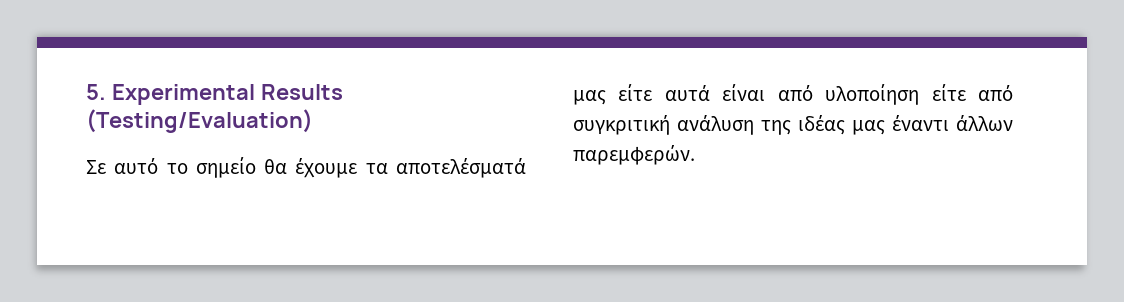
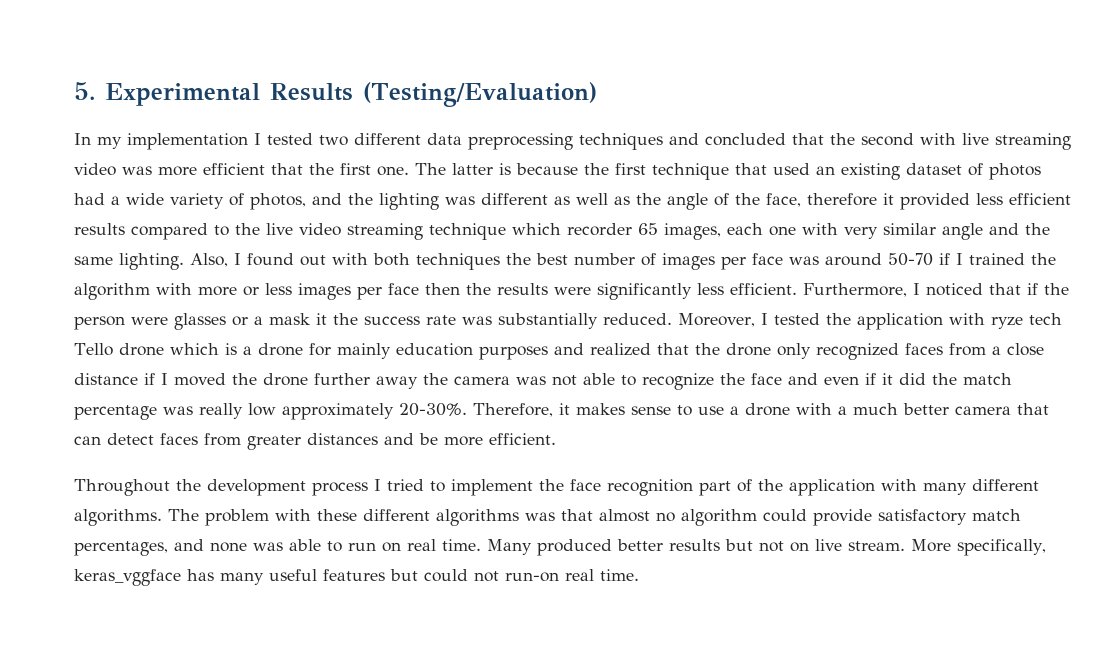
[86,157,526,178] [573,84,1013,105] [573,115,1013,135] [573,145,695,165] Σε αυτό το σημείο θα έχουμε τα αποτελέσματά μας είτε αυτά είναι από υλοποίηση είτε από συγκριτική ανάλυση της ιδέας μας έναντι άλλων παρεμφερών. -> [74,133,1071,150] [74,163,1041,180] [74,193,1071,210] [74,223,1050,240] [74,253,1056,270] [74,283,1069,300] [74,313,1062,330] [74,343,1044,360] [74,373,1012,390] [74,403,1049,420] [74,433,556,450] [74,479,1039,496] [74,509,1021,526] [74,539,1046,556] [74,569,639,586] In my implementation I tested two different data preprocessing techniques and concluded that the second with live streaming video was more efficient that the first one. The latter is because the first technique that used an existing dataset of photos had a wide variety of photos, and the lighting was different as well as the angle of the face, therefore it provided less efficient results compared to the live video streaming technique which recorder 65 images, each one with very similar angle and the same lighting. Also, I found out with both techniques the best number of images per face was around 50-70 if I trained the algorithm with more or less images per face then the results were significantly less efficient. Furthermore, I noticed that if the person were glasses or a mask it the success rate was substantially reduced. Moreover, I tested the application with ryze tech Tello drone which is a drone for mainly education purposes and realized that the drone only recognized faces from a close distance if I moved the drone further away the camera was not able to recognize the face and even if it did the match percentage was really low approximately 20-30%. Therefore, it makes sense to use a drone with a much better camera that can detect faces from greater distances and be more efficient. // Throughout the development process I tried to implement the face recognition part of the application with many different algorithms. The problem with these different algorithms was that almost no algorithm could provide satisfactory match percentages, and none was able to run on real time. Many produced better results but not on live stream. More specifically, keras_vggface has many useful features but could not run-on real time.

